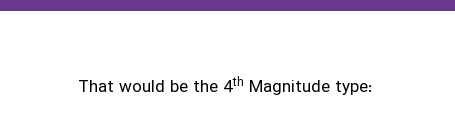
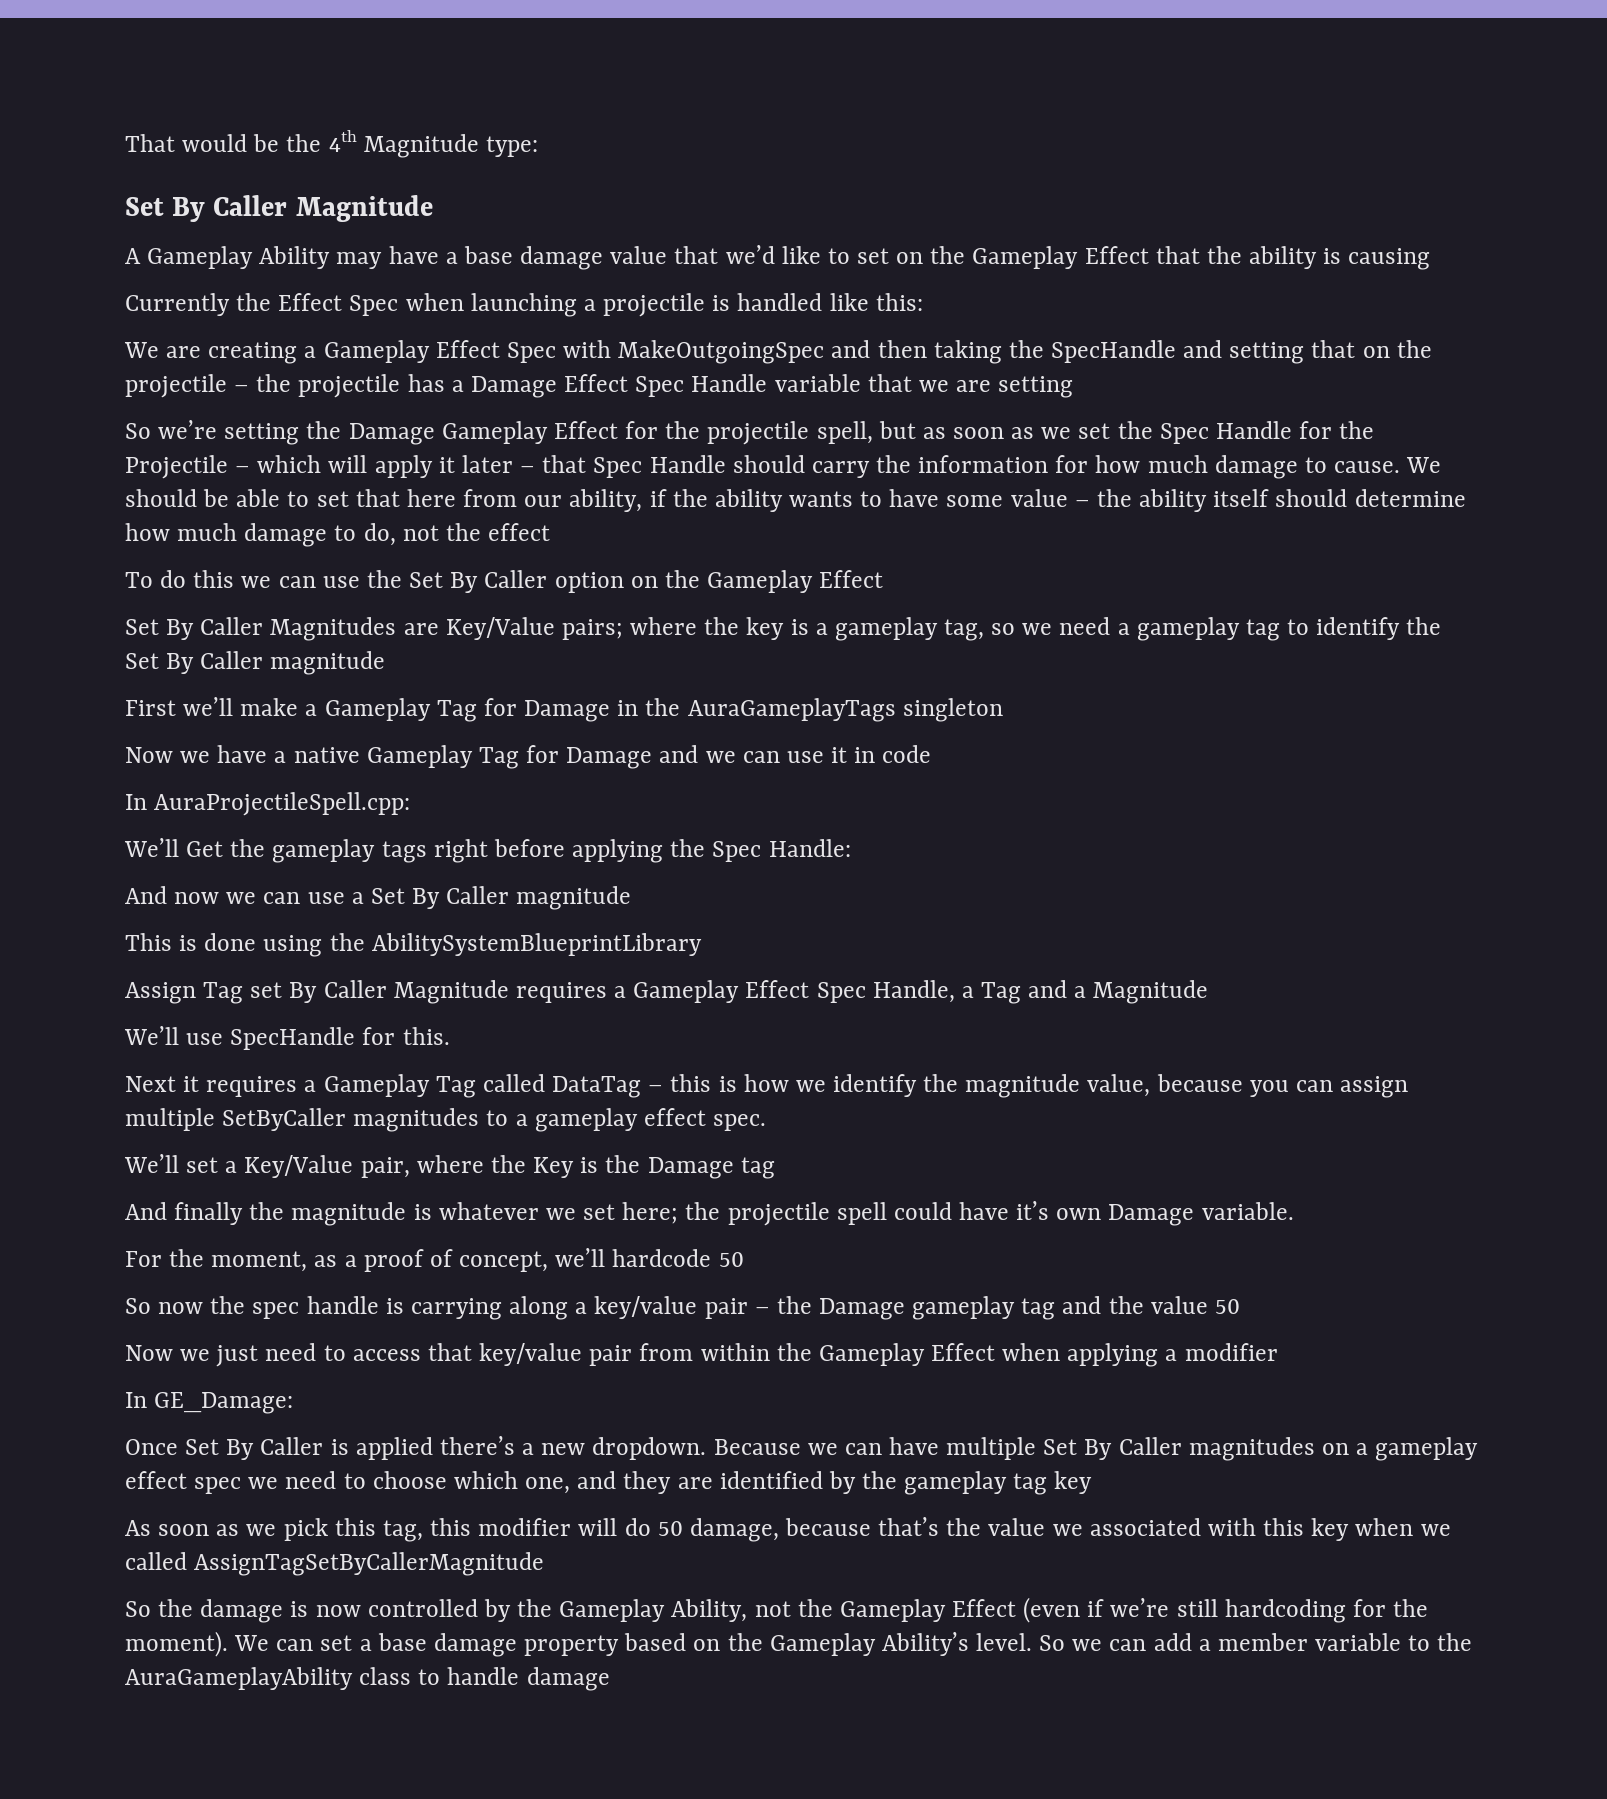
(372, 88) none -> [125,195,433,222] [125,245,1431,270] [125,293,923,317] [124,340,1432,364] [125,374,1074,398] [125,420,1375,445] [125,455,1442,479] [125,489,1466,512] [125,523,551,547] [125,570,884,593] [125,617,1442,641] [125,651,386,675] [125,697,1003,722] [125,745,932,769] [125,792,411,816] [124,838,851,863] [125,886,632,910] [125,933,702,957] [125,980,1209,1004] [124,1026,450,1050] [125,1074,1409,1098] [125,1108,767,1132] [124,1154,775,1179] [125,1201,1294,1226] [125,1248,744,1272] [125,1296,1240,1320] [125,1343,1278,1367] [125,1392,294,1414] [125,1436,1479,1461] [125,1471,1093,1495] [125,1517,1451,1542] [125,1552,545,1576] [125,1597,1429,1623] [125,1631,1473,1657] [125,1667,610,1691] // Set By Caller Magnitude // A Gameplay Ability may have a base damage value that we’d like to set on the Gameplay Effect that the ability is causing // Currently the Effect Spec when launching a projectile is handled like this: // We are creating a Gameplay Effect Spec with MakeOutgoingSpec and then taking the SpecHandle and setting that on the projectile – the projectile has a Damage Effect Spec Handle variable that we are setting // So we’re setting the Damage Gameplay Effect for the projectile spell, but as soon as we set the Spec Handle for the Projectile – which will apply it later – that Spec Handle should carry the information for how much damage to cause. We should be able to set that here from our ability, if the ability wants to have some value – the ability itself should determine how much damage to do, not the effect // To do this we can use the Set By Caller option on the Gameplay Effect // Set By Caller Magnitudes are Key/Value pairs; where the key is a gameplay tag, so we need a gameplay tag to identify the Set By Caller magnitude // First we’ll make a Gameplay Tag for Damage in the AuraGameplayTags singleton // Now we have a native Gameplay Tag for Damage and we can use it in code // In AuraProjectileSpell.cpp: // We’ll Get the gameplay tags right before applying the Spec Handle: // And now we can use a Set By Caller magnitude // This is done using the AbilitySystemBlueprintLibrary // Assign Tag set By Caller Magnitude requires a Gameplay Effect Spec Handle, a Tag and a Magnitude // We’ll use SpecHandle for this. // Next it requires a Gameplay Tag called DataTag – this is how we identify the magnitude value, because you can assign multiple SetByCaller magnitudes to a gameplay effect spec. // We’ll set a Key/Value pair, where the Key is the Damage tag // And finally the magnitude is whatever we set here; the projectile spell could have it’s own Damage variable. // For the moment, as a proof of concept, we’ll hardcode 50 // So now the spec handle is carrying along a key/value pair – the Damage gameplay tag and the value 50 // Now we just need to access that key/value pair from within the Gameplay Effect when applying a modifier // In GE_Damage: // Once Set By Caller is applied there’s a new dropdown. Because we can have multiple Set By Caller magnitudes on a gameplay effect spec we need to choose which one, and they are identified by the gameplay tag key // As soon as we pick this tag, this modifier will do 50 damage, because that’s the value we associated with this key when we called AssignTagSetByCallerMagnitude // So the damage is now controlled by the Gameplay Ability, not the Gameplay Effect (even if we’re still hardcoding for the moment). We can set a base damage property based on the Gameplay Ability’s level. So we can add a member variable to the AuraGameplayAbility class to handle damage

